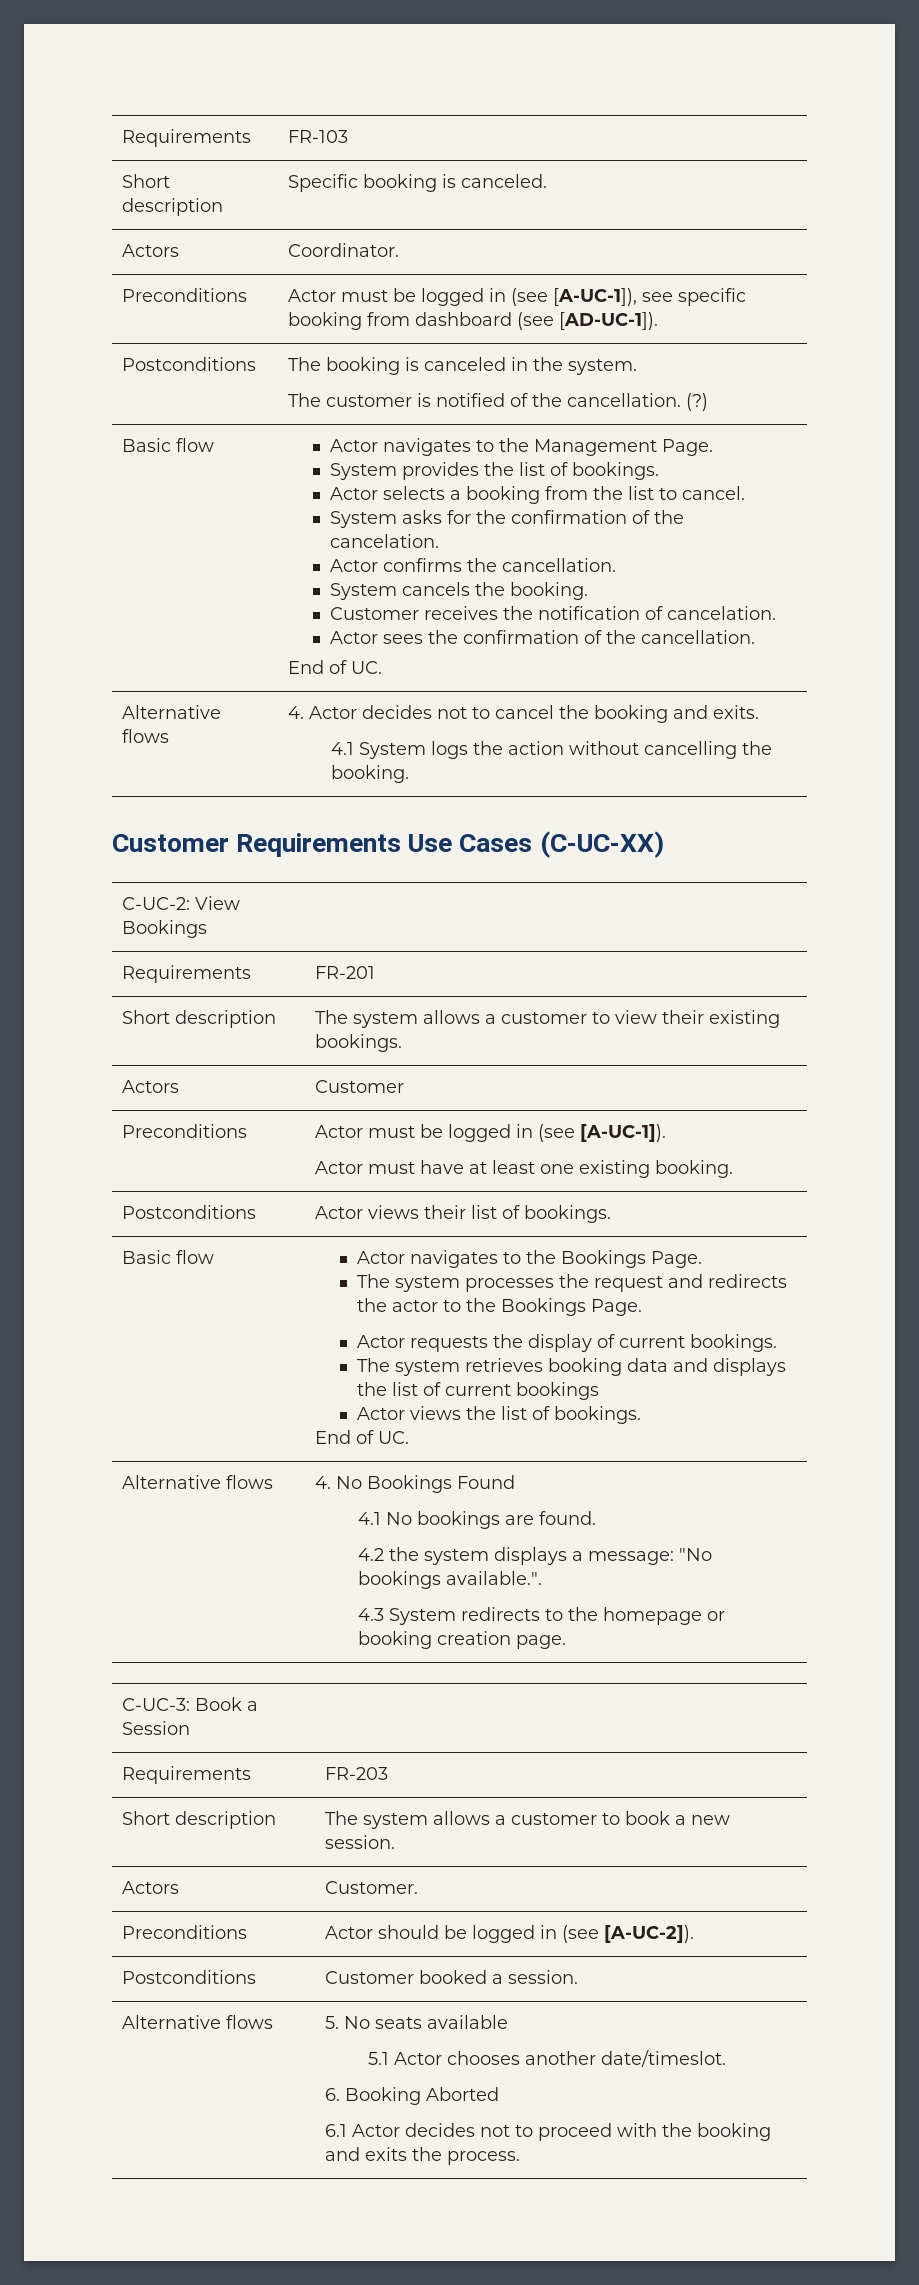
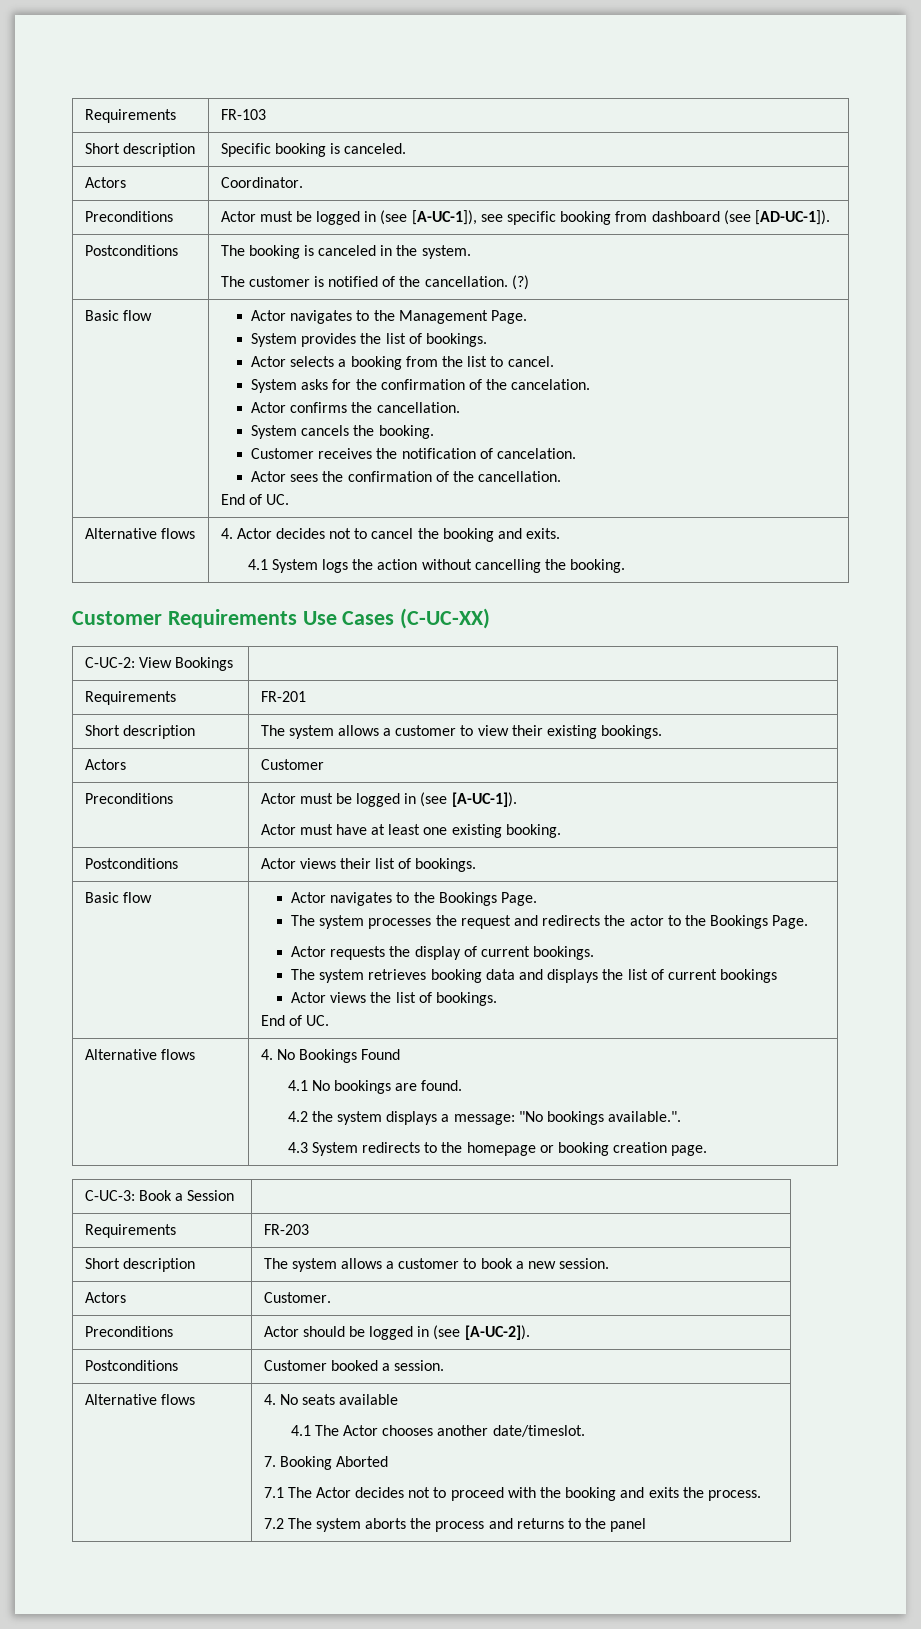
[325,2016,340,2029] 5. -> [263,1394,276,1405] 4.
[368,2052,390,2065] 5.1 -> [290,1425,339,1436] 4.1 The
[325,2088,341,2101] 6. -> [263,1456,276,1467] 7.
[325,2124,348,2137] 6.1 -> [263,1487,312,1498] 7.1 The
(521, 2158) none -> [263,1518,647,1532] // 7.2 The system aborts the process and returns to the panel

